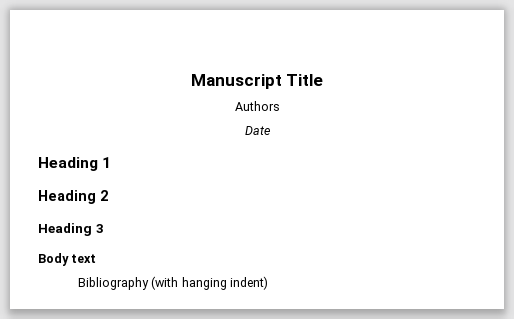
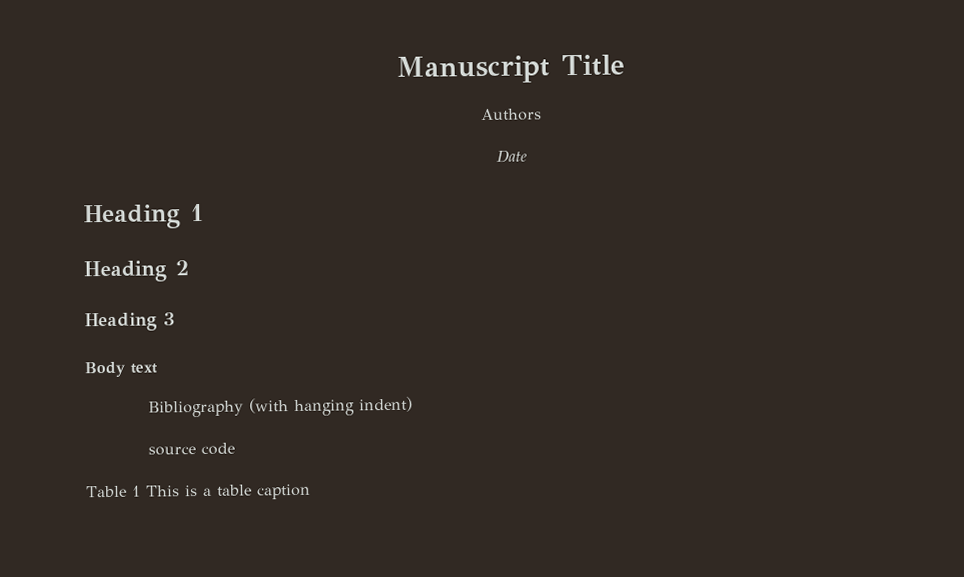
(268, 283) none -> [147,442,235,456] [86,483,311,500] // source code // Table 1 This is a table caption

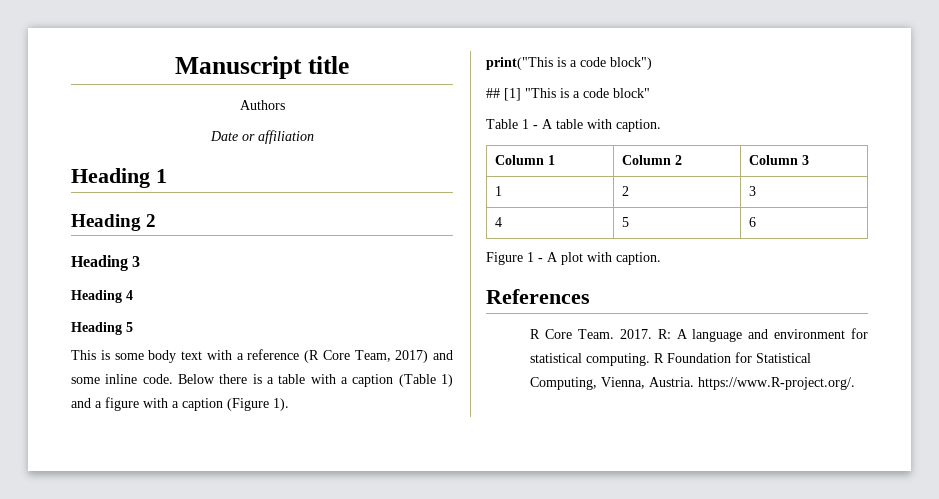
[560,54,625,77] Title -> [307,56,349,74] title
(527, 156) none -> [241,130,314,144] or affiliation
[84,361,158,378] [147,396,413,418] [147,442,235,456] Body text // Bibliography (with hanging indent) // source code -> [71,290,133,303] [71,322,133,335] [71,349,453,363] [71,374,453,387] [71,397,289,411] [486,57,652,70] [486,88,650,101] Heading 4 // Heading 5 // This is some body text with a reference (R Core Team, 2017) and some inline code. Below there is a table with a caption (Table 1) and a figure with a caption (Figure 1). // print("This is a code block") // ## [1] "This is a code block"
[145,483,311,500] This is a table caption -> [533,119,661,132] [494,155,555,165] [621,155,682,165] [748,155,809,165] [494,186,502,196] [621,186,629,196] [748,186,756,196] [494,217,502,227] [621,217,629,227] [748,217,756,227] [486,252,661,265] [486,289,590,304] [530,328,868,342] [530,352,812,366] [530,377,856,390] - A table with caption. // Column 1 | Column 2 | Column 3 // 1 | 2 | 3 // 4 | 5 | 6 // Figure 1 - A plot with caption. // References // R Core Team. 2017. R: A language and environment for statistical computing. R Foundation for Statistical Computing, Vienna, Austria. https://www.R-project.org/.

